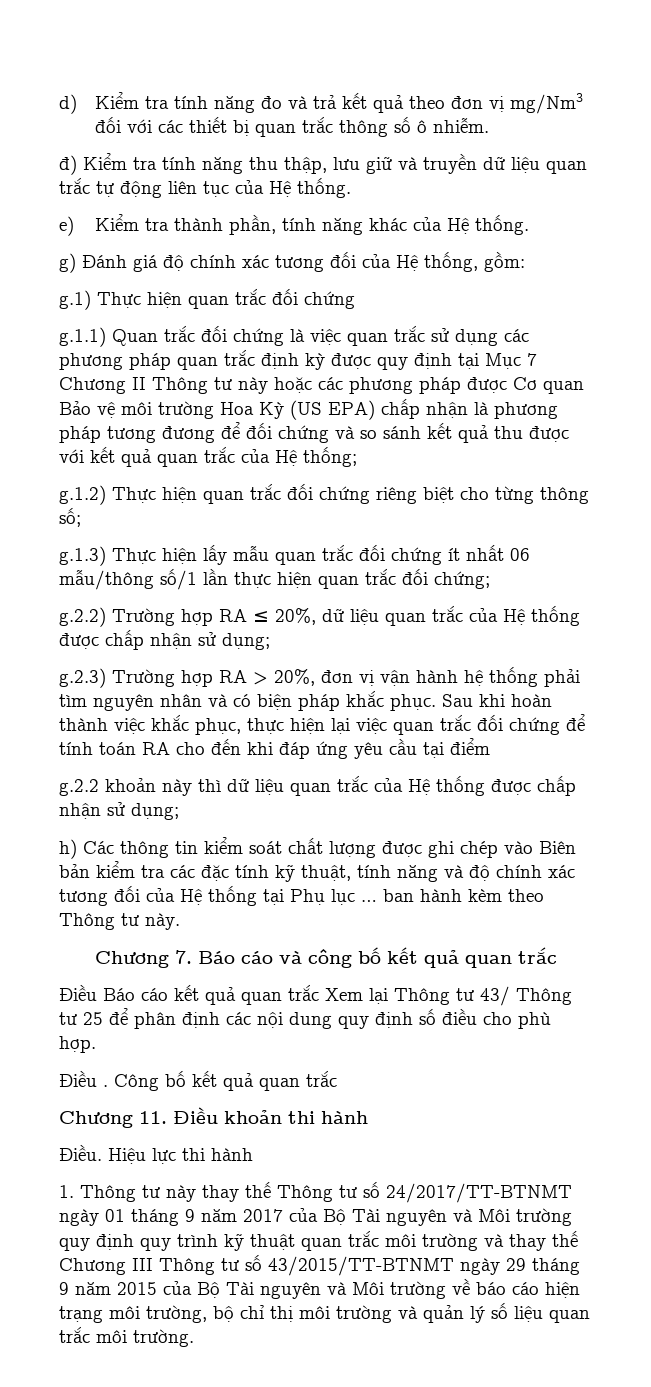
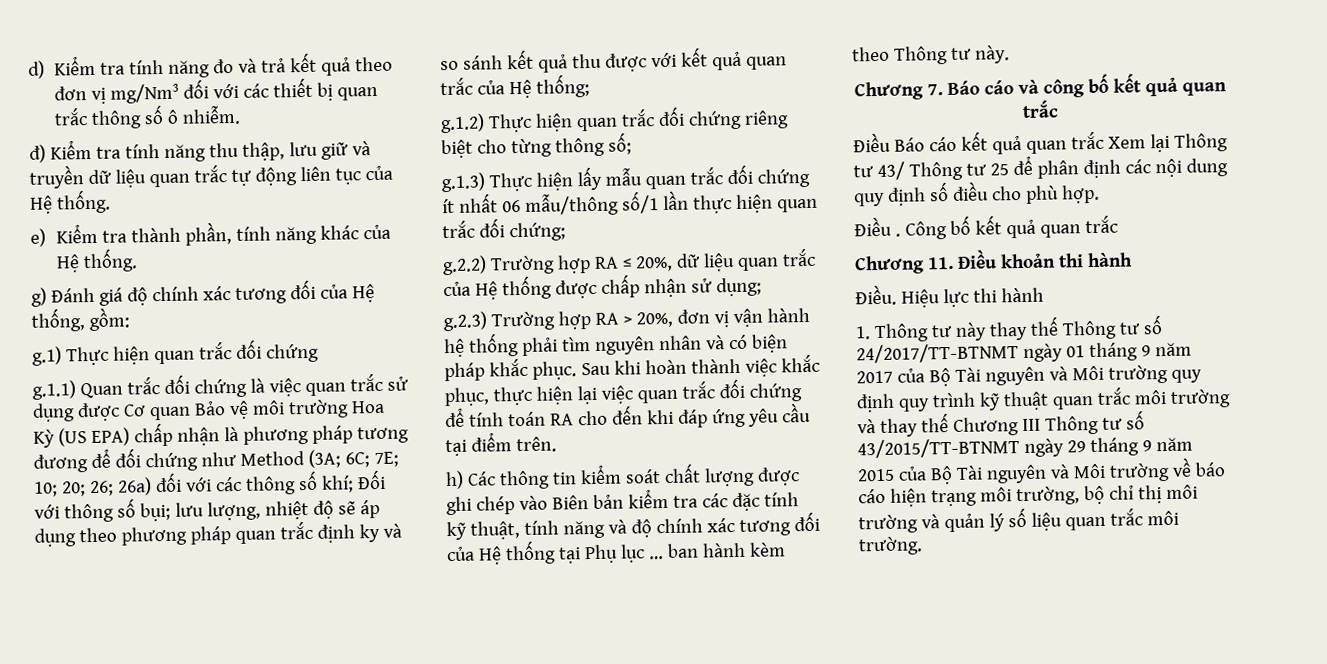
[504,329,529,342] [59,349,537,370] [59,377,461,394] các phương pháp quan trắc định kỳ được quy định tại Mục 7 Chương II Thông tư này hoặc các phương pháp -> (75, 412) none
(329, 434) none -> [200,449,399,468] [34,469,386,497] [34,498,380,523] [34,520,380,547] như Method (3A; 6C; 7E; 10; 20; 26; 26a) đối với các thông số khí; Đối với thông số bụi; lưu lượng, nhiệt độ sẽ áp dụng theo phương pháp quan trắc định ky
[59,775,576,796] [59,802,179,820] // g.2.2 khoản này thì dữ liệu quan trắc của Hệ thống được chấp nhận sử dụng; -> [515,436,557,453] trên.

